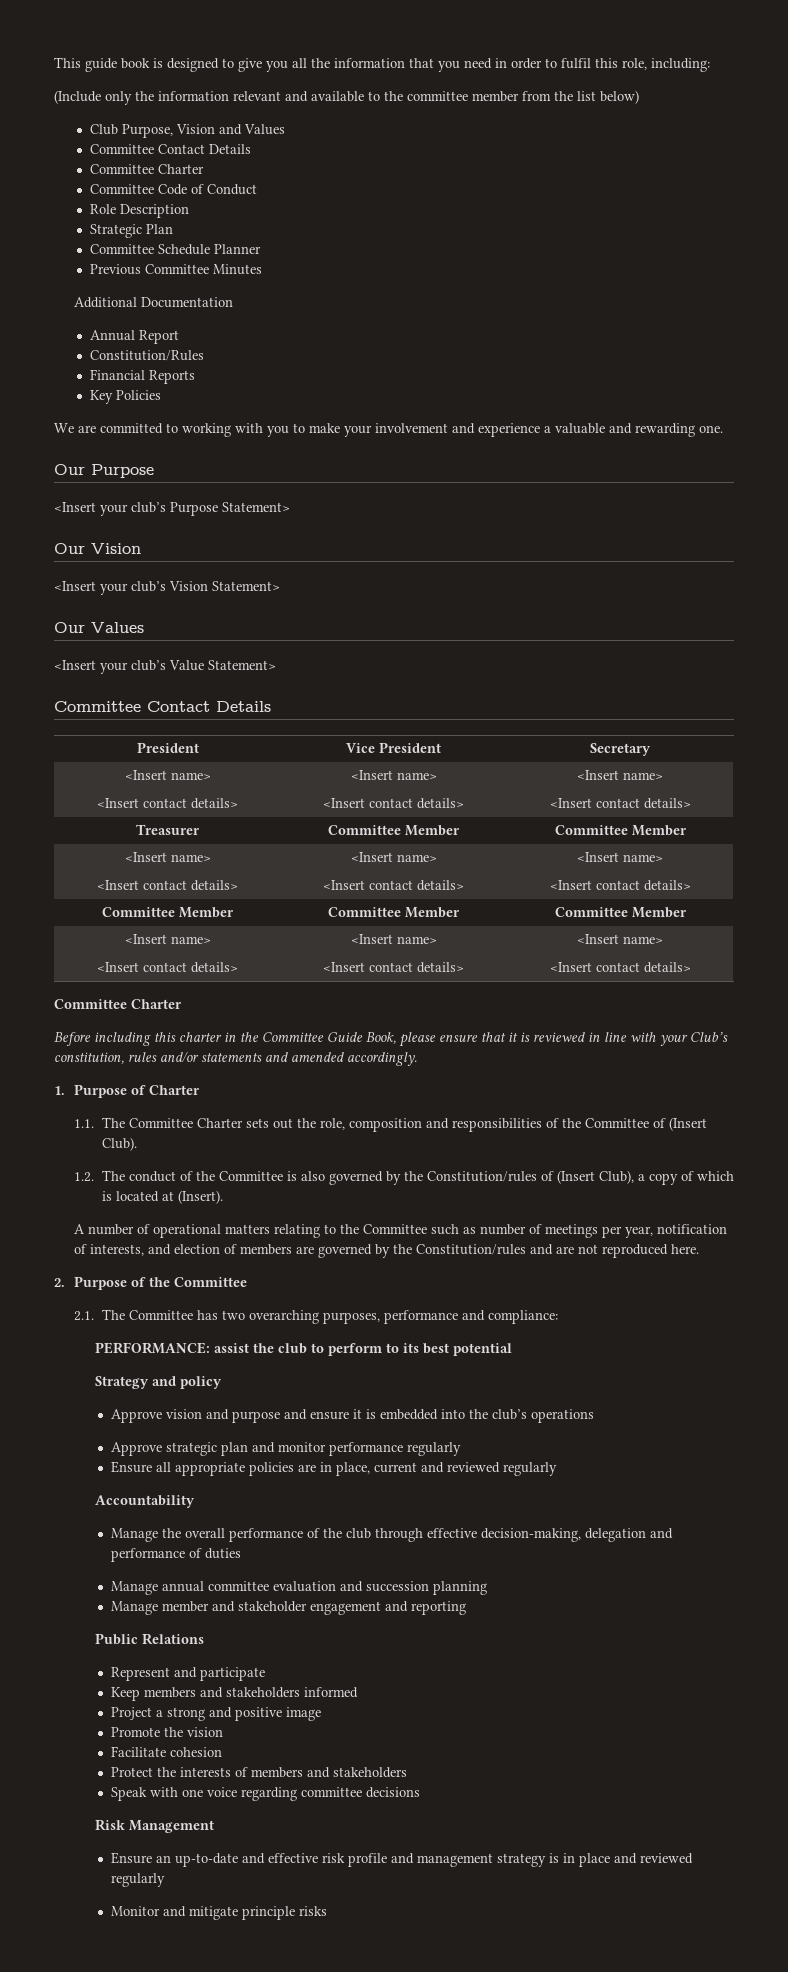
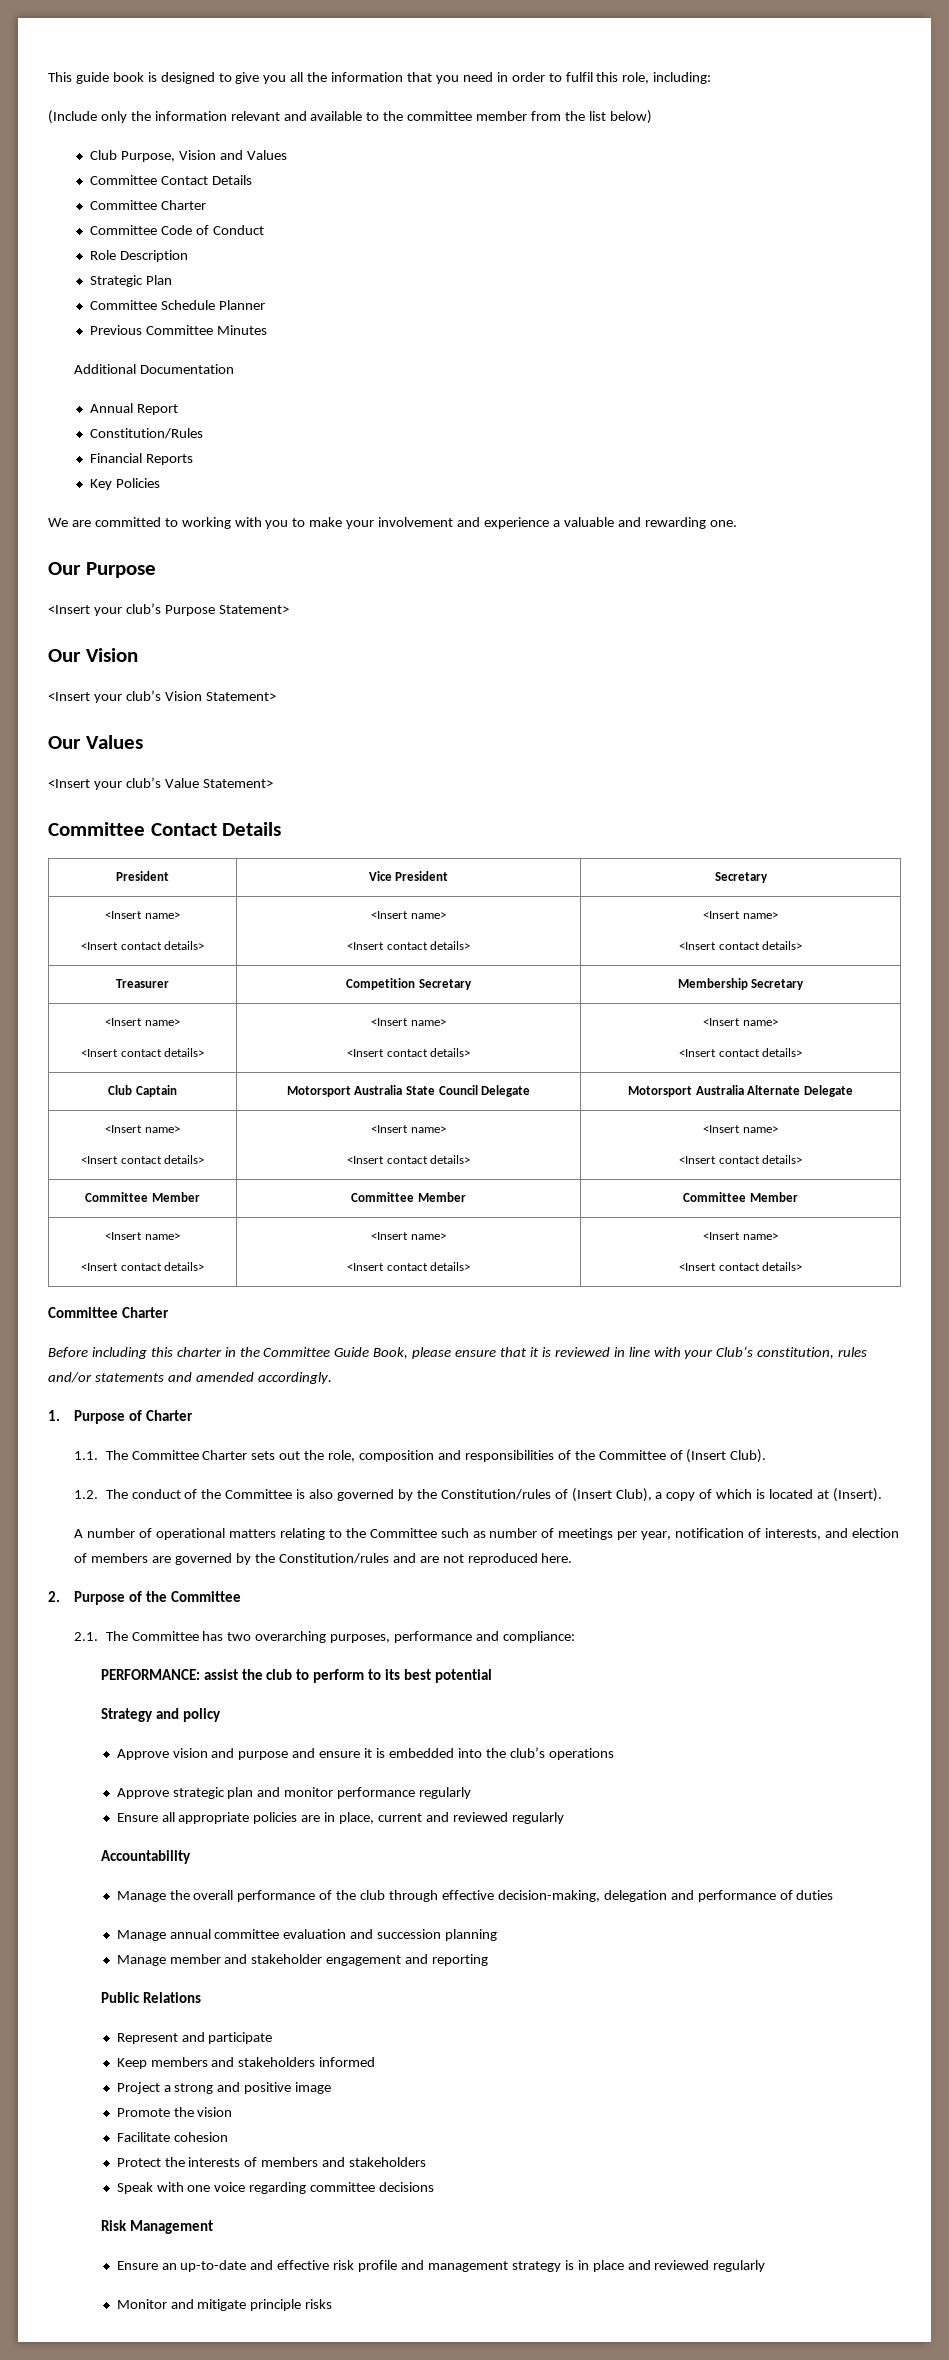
[328,825,460,836] [554,825,687,836] Committee Member | Committee Member -> [346,978,472,990] [677,978,805,990] [105,1018,180,1026] [80,1048,205,1057] [371,1018,446,1026] [346,1048,471,1057] [703,1018,778,1026] [678,1048,803,1057] [108,1085,177,1097] [286,1085,531,1097] [628,1085,853,1097] Competition Secretary | Membership Secretary // <Insert name> // <Insert contact details> | <Insert name> // <Insert contact details> | <Insert name> // <Insert contact details> // Club Captain | Motorsport Australia State Council Delegate | Motorsport Australia Alternate Delegate

